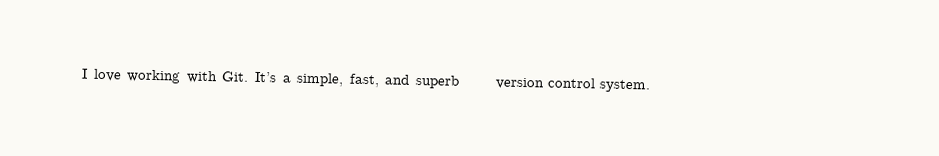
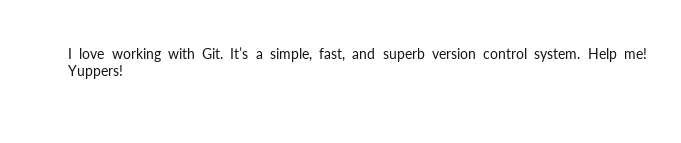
(650, 86) none -> [587,48,647,62] [68,65,123,79] Help me! Yuppers!

